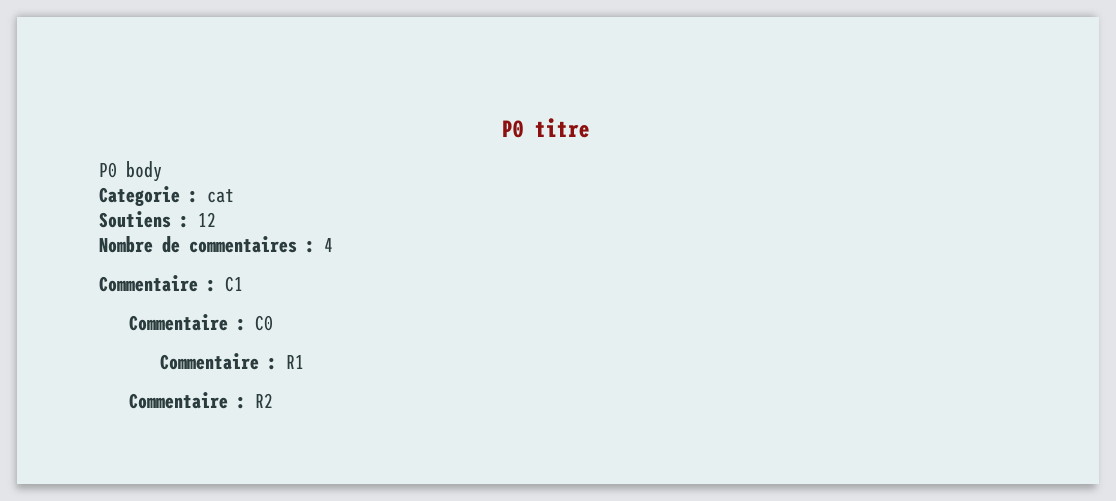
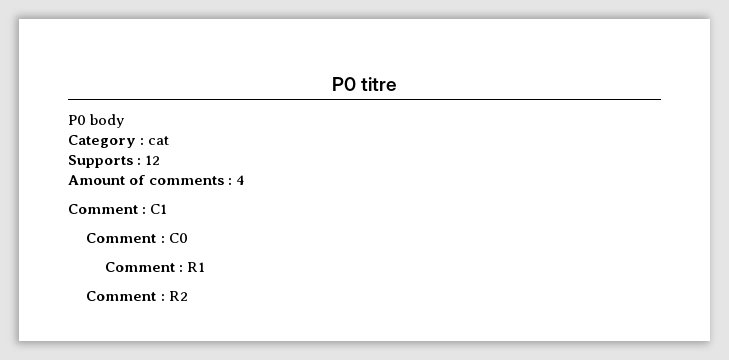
[99,186,180,206] Categorie -> [68,135,136,148] Category
[99,211,171,228] Soutiens -> [68,155,133,168] Supports
[99,236,297,253] Nombre de commentaires -> [68,175,225,185] Amount of comments
[99,275,198,292] Commentaire -> [68,204,138,214] Comment
[129,314,229,331] Commentaire -> [86,233,157,243] Comment
[159,353,259,370] Commentaire -> [104,262,175,272] Comment
[129,392,229,409] Commentaire -> [86,291,157,301] Comment

